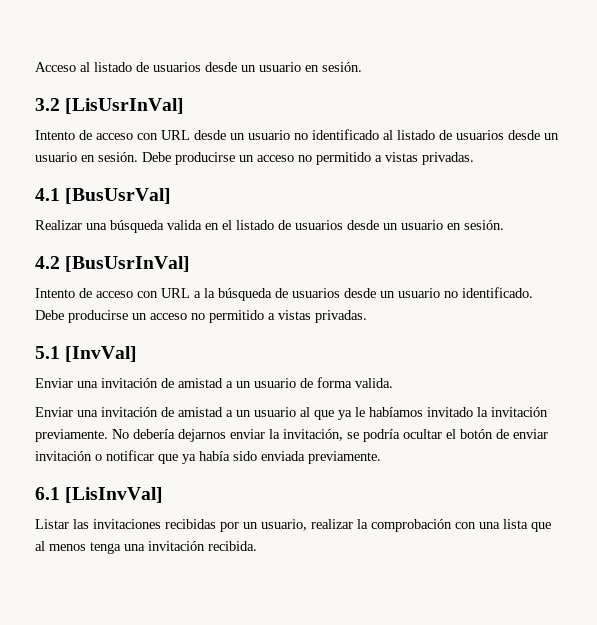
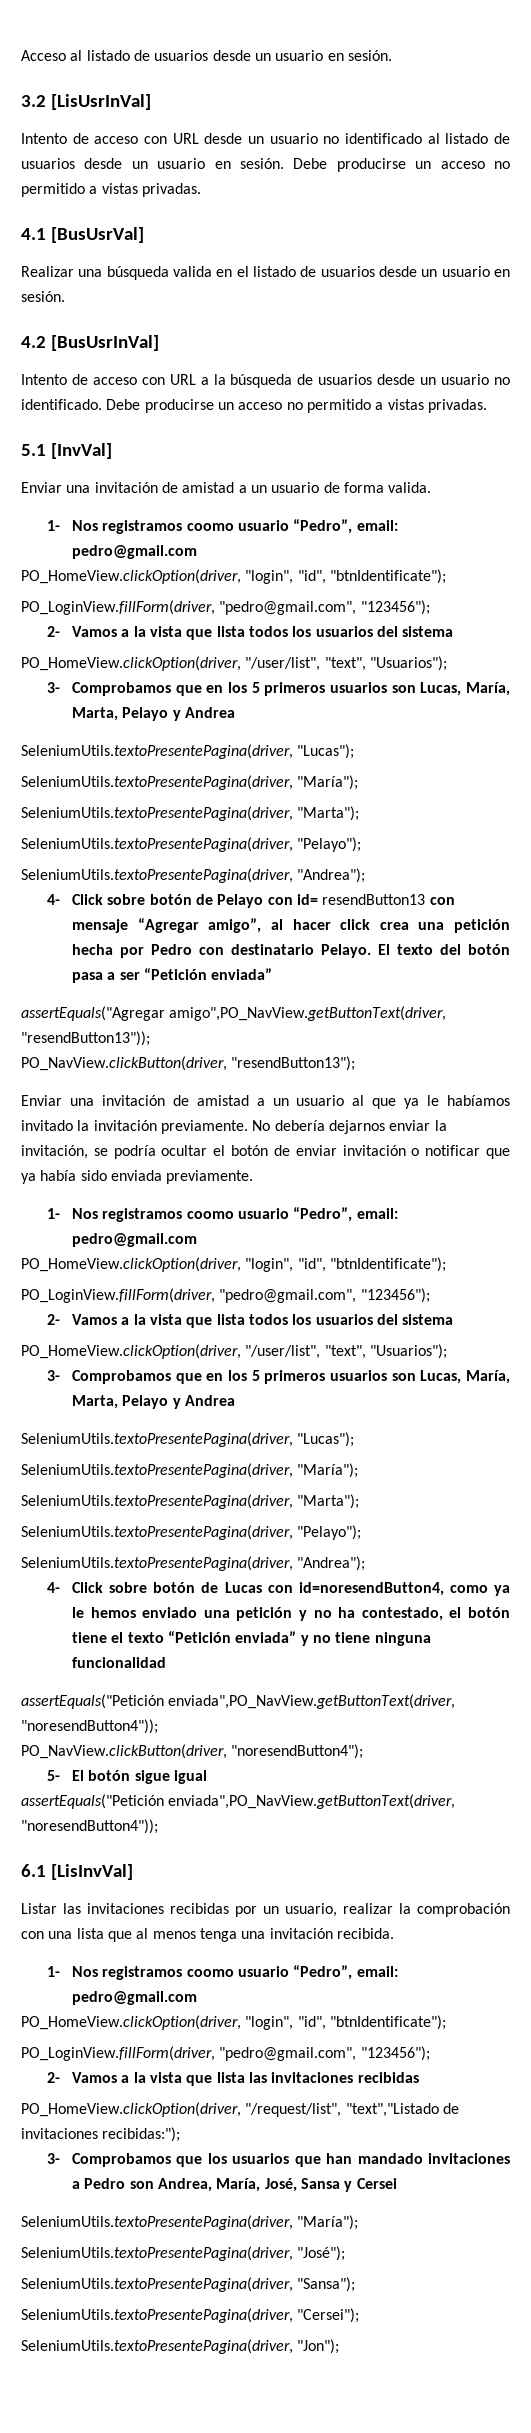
(393, 383) none -> [46,519,398,534] [71,545,197,559] [21,569,446,584] [21,600,430,615] [46,626,454,640] [21,656,447,671] [46,682,510,696] [71,707,235,721] [21,744,355,759] [21,775,359,790] [21,806,360,821] [21,837,362,852] [21,868,366,883] [46,894,455,908] [71,918,510,933] [71,944,510,958] [71,968,273,983] [21,1006,447,1021] [21,1031,150,1046] [21,1056,356,1071] // 1- Nos registramos coomo usuario “Pedro”, email: pedro@gmail.com // PO_HomeView.clickOption(driver, "login", "id", "btnIdentificate"); // PO_LoginView.fillForm(driver, "pedro@gmail.com", "123456"); // 2- Vamos a la vista que lista todos los usuarios del sistema // PO_HomeView.clickOption(driver, "/user/list", "text", "Usuarios"); // 3- Comprobamos que en los 5 primeros usuarios son Lucas, María, Marta, Pelayo y Andrea // SeleniumUtils.textoPresentePagina(driver, "Lucas"); // SeleniumUtils.textoPresentePagina(driver, "María"); // SeleniumUtils.textoPresentePagina(driver, "Marta"); // SeleniumUtils.textoPresentePagina(driver, "Pelayo"); // SeleniumUtils.textoPresentePagina(driver, "Andrea"); // 4- Click sobre botón de Pelayo con id= resendButton13 con mensaje “Agregar amigo”, al hacer click crea una petición hecha por Pedro con destinatario Pelayo. El texto del botón pasa a ser “Petición enviada” // assertEquals("Agregar amigo",PO_NavView.getButtonText(driver, "resendButton13")); // PO_NavView.clickButton(driver, "resendButton13");
(381, 457) none -> [46,1207,398,1222] [71,1233,197,1247] [21,1257,446,1272] [21,1288,430,1303] [46,1314,454,1328] [21,1344,447,1359] [46,1370,510,1384] [71,1395,235,1409] [21,1432,355,1447] [21,1463,359,1478] [21,1494,360,1509] [21,1525,362,1540] [21,1556,366,1571] [46,1582,510,1596] [71,1607,510,1621] [71,1631,431,1646] [71,1657,166,1668] [21,1694,456,1709] [21,1719,158,1734] [21,1744,364,1759] [46,1770,207,1784] [21,1794,456,1809] [21,1819,158,1834] // 1- Nos registramos coomo usuario “Pedro”, email: pedro@gmail.com // PO_HomeView.clickOption(driver, "login", "id", "btnIdentificate"); // PO_LoginView.fillForm(driver, "pedro@gmail.com", "123456"); // 2- Vamos a la vista que lista todos los usuarios del sistema // PO_HomeView.clickOption(driver, "/user/list", "text", "Usuarios"); // 3- Comprobamos que en los 5 primeros usuarios son Lucas, María, Marta, Pelayo y Andrea // SeleniumUtils.textoPresentePagina(driver, "Lucas"); // SeleniumUtils.textoPresentePagina(driver, "María"); // SeleniumUtils.textoPresentePagina(driver, "Marta"); // SeleniumUtils.textoPresentePagina(driver, "Pelayo"); // SeleniumUtils.textoPresentePagina(driver, "Andrea"); // 4- Click sobre botón de Lucas con id=noresendButton4, como ya le hemos enviado una petición y no ha contestado, el botón tiene el texto “Petición enviada” y no tiene ninguna funcionalidad // assertEquals("Petición enviada",PO_NavView.getButtonText(driver, "noresendButton4")); // PO_NavView.clickButton(driver, "noresendButton4"); // 5- El botón sigue igual // assertEquals("Petición enviada",PO_NavView.getButtonText(driver, "noresendButton4"));
(257, 546) none -> [46,1965,398,1980] [71,1991,197,2005] [21,2015,446,2030] [21,2046,430,2061] [46,2072,419,2086] [21,2102,459,2117] [21,2127,181,2142] [46,2153,511,2167] [71,2178,397,2192] [21,2215,359,2230] [21,2246,346,2261] [21,2277,356,2292] [21,2308,360,2323] [21,2339,340,2354] // 1- Nos registramos coomo usuario “Pedro”, email: pedro@gmail.com // PO_HomeView.clickOption(driver, "login", "id", "btnIdentificate"); // PO_LoginView.fillForm(driver, "pedro@gmail.com", "123456"); // 2- Vamos a la vista que lista las invitaciones recibidas // PO_HomeView.clickOption(driver, "/request/list", "text","Listado de invitaciones recibidas:"); // 3- Comprobamos que los usuarios que han mandado invitaciones a Pedro son Andrea, María, José, Sansa y Cersei // SeleniumUtils.textoPresentePagina(driver, "María"); // SeleniumUtils.textoPresentePagina(driver, "José"); // SeleniumUtils.textoPresentePagina(driver, "Sansa"); // SeleniumUtils.textoPresentePagina(driver, "Cersei"); // SeleniumUtils.textoPresentePagina(driver, "Jon");

